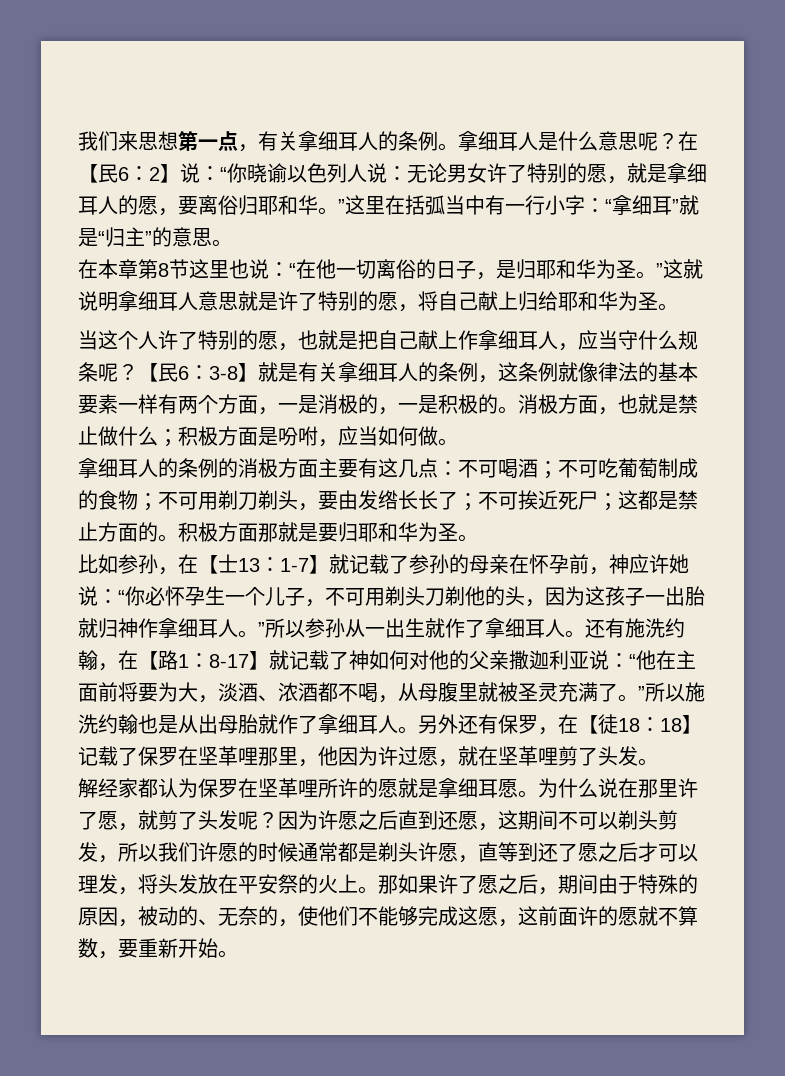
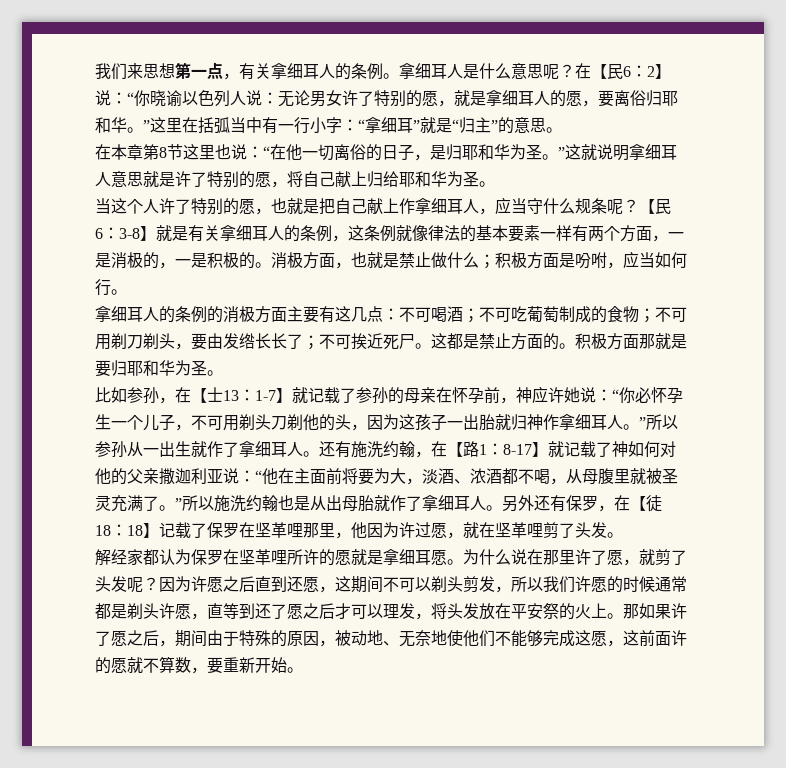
[418,426,438,446] 做 -> [95,279,111,296] 行
[598,493,618,511] ； -> [415,343,431,349] 。
[178,906,298,927] 的、无奈的， -> [367,630,447,647] 地、无奈地

